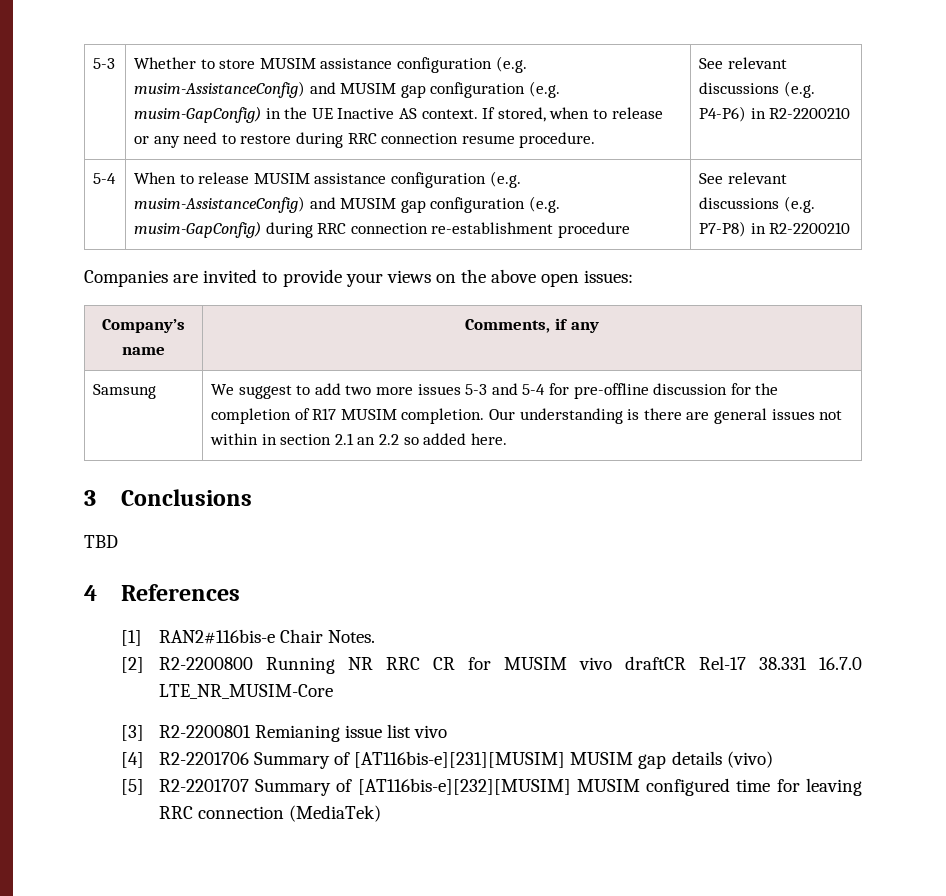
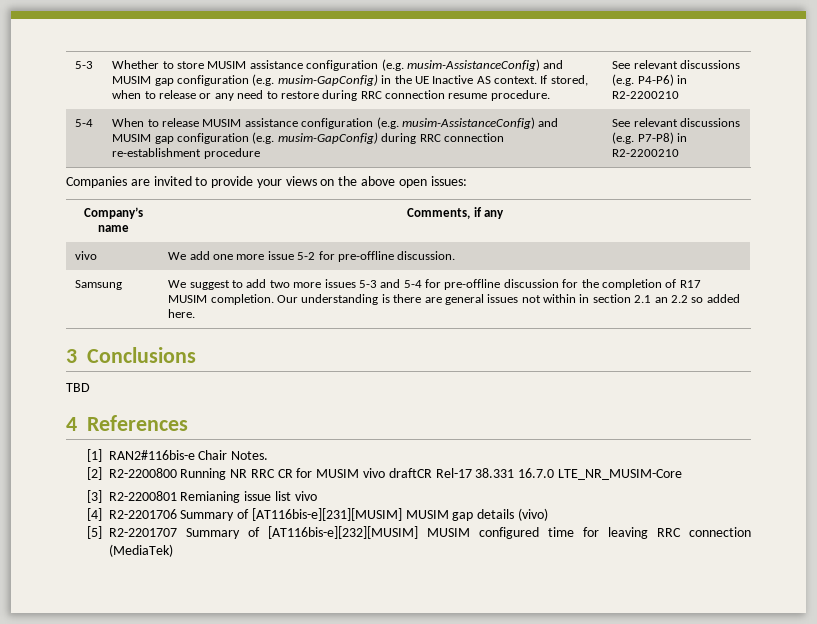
(599, 327) none -> [75,251,98,260] [168,251,456,262] // vivo | We add one more issue 5-2 for pre-offline discussion.

